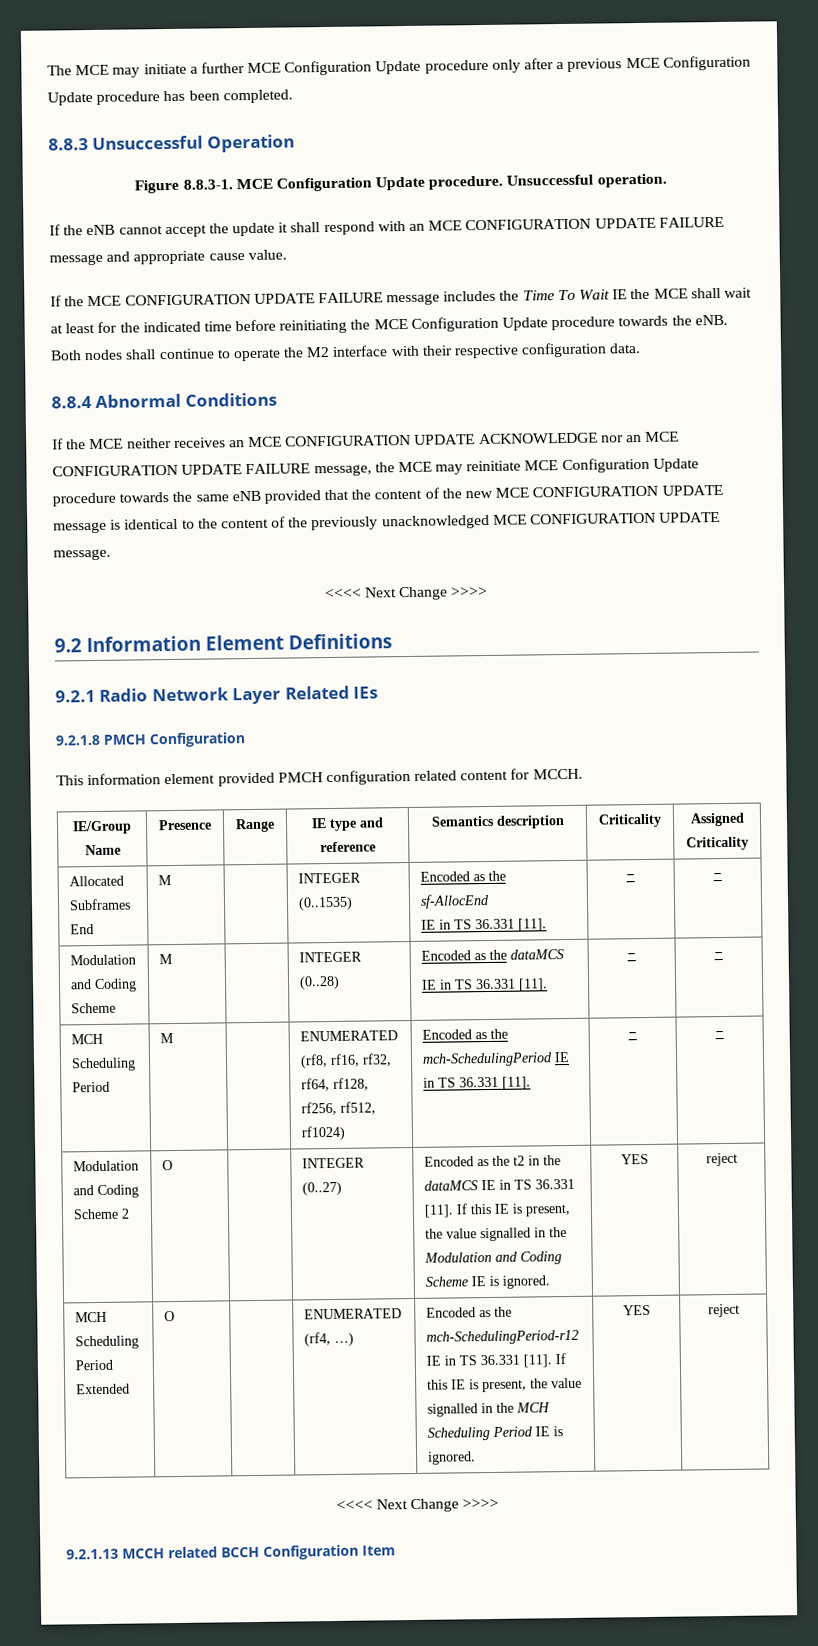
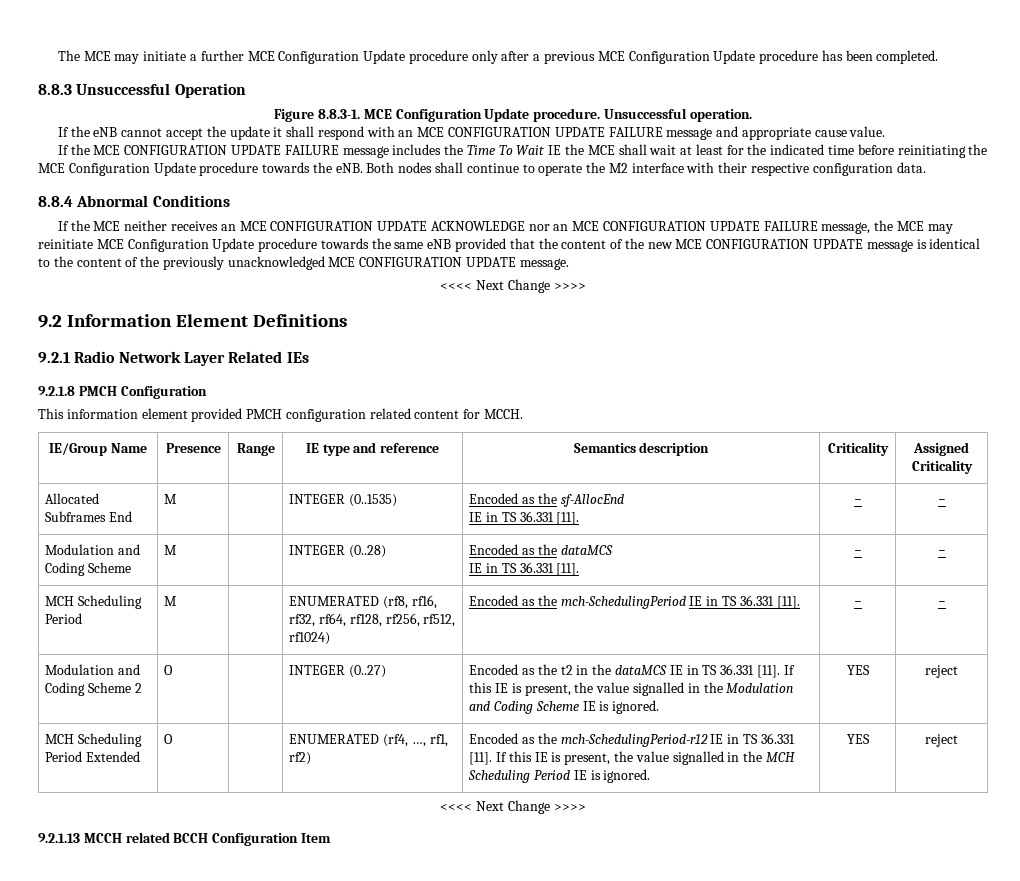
[333,1332,354,1347] …) -> [411,734,448,747] [289,752,312,765] …, rf1, rf2)

